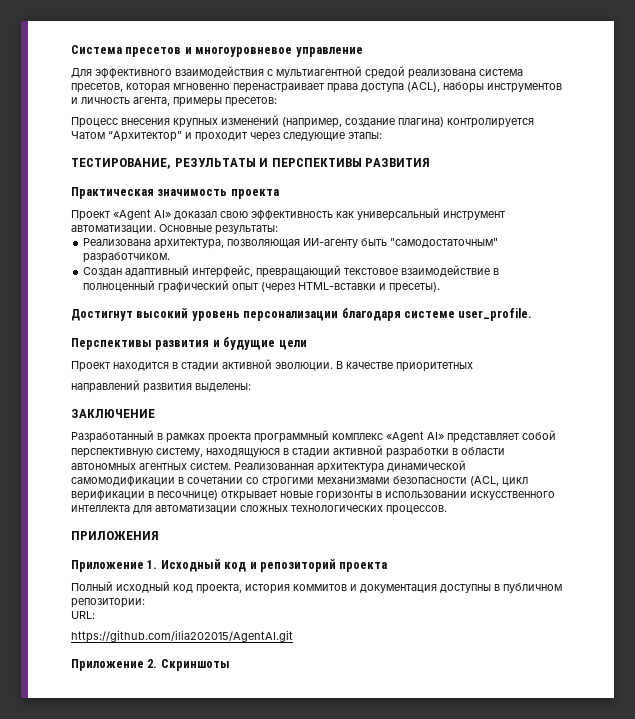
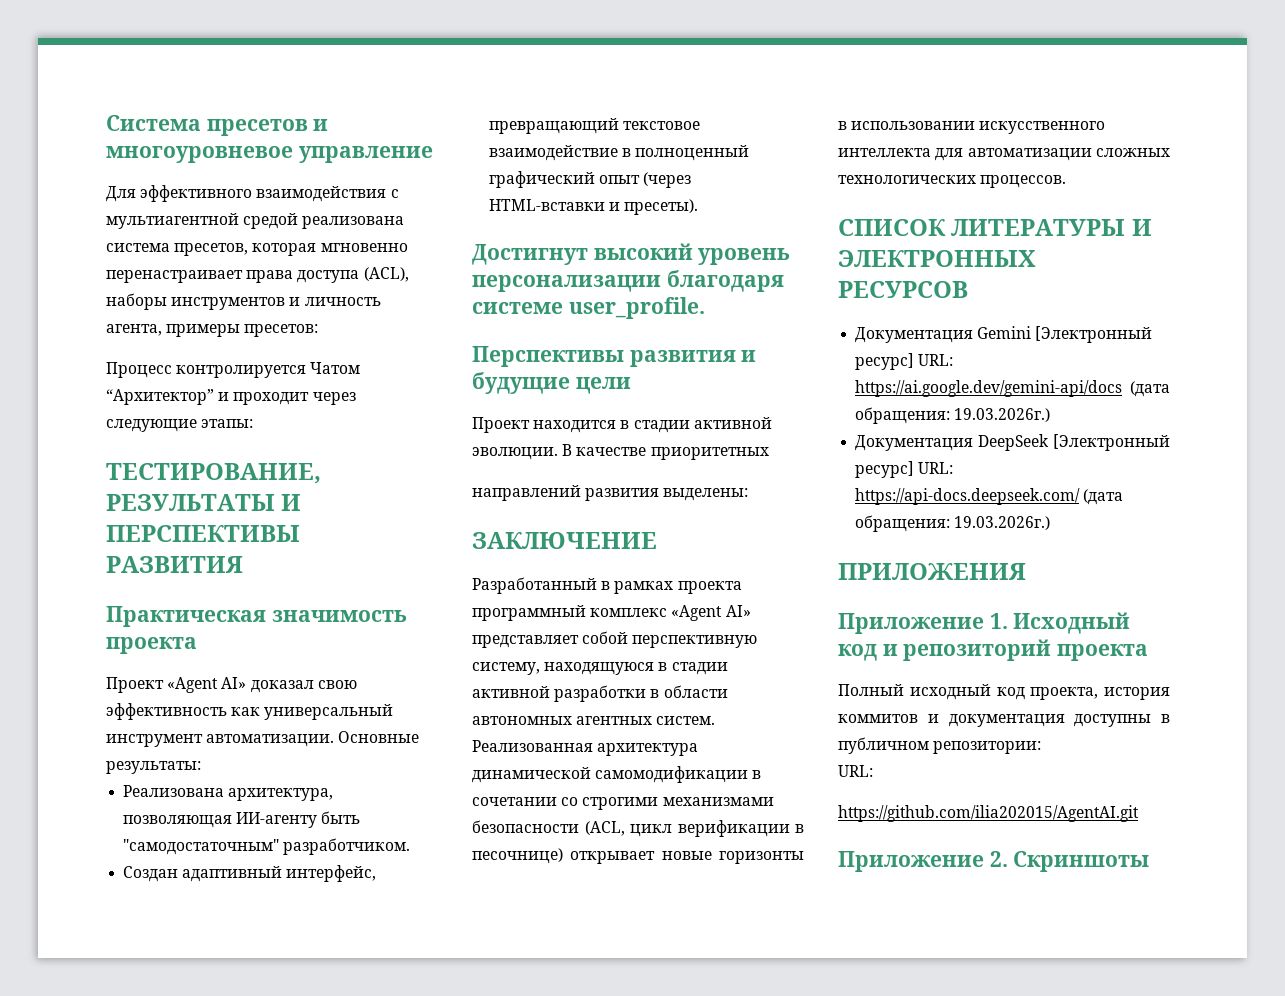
[121,115,444,128] внесения крупных изменений (например, создание плагина) -> (172, 370) none
(447, 510) none -> [838,219,1152,236] [838,250,1036,267] [838,281,968,298] [855,326,1153,343] [855,353,954,370] [855,380,1170,397] [855,407,1051,424] [855,434,1170,451] [855,461,954,478] [855,488,1124,505] [855,515,1051,532] // СПИСОК ЛИТЕРАТУРЫ И ЭЛЕКТРОННЫХ РЕСУРСОВ // Документация Gemini [Электронный ресурс] URL: https://ai.google.dev/gemini-api/docs (дата обращения: 19.03.2026г.) // Документация DeepSeek [Электронный ресурс] URL: https://api-docs.deepseek.com/ (дата обращения: 19.03.2026г.)

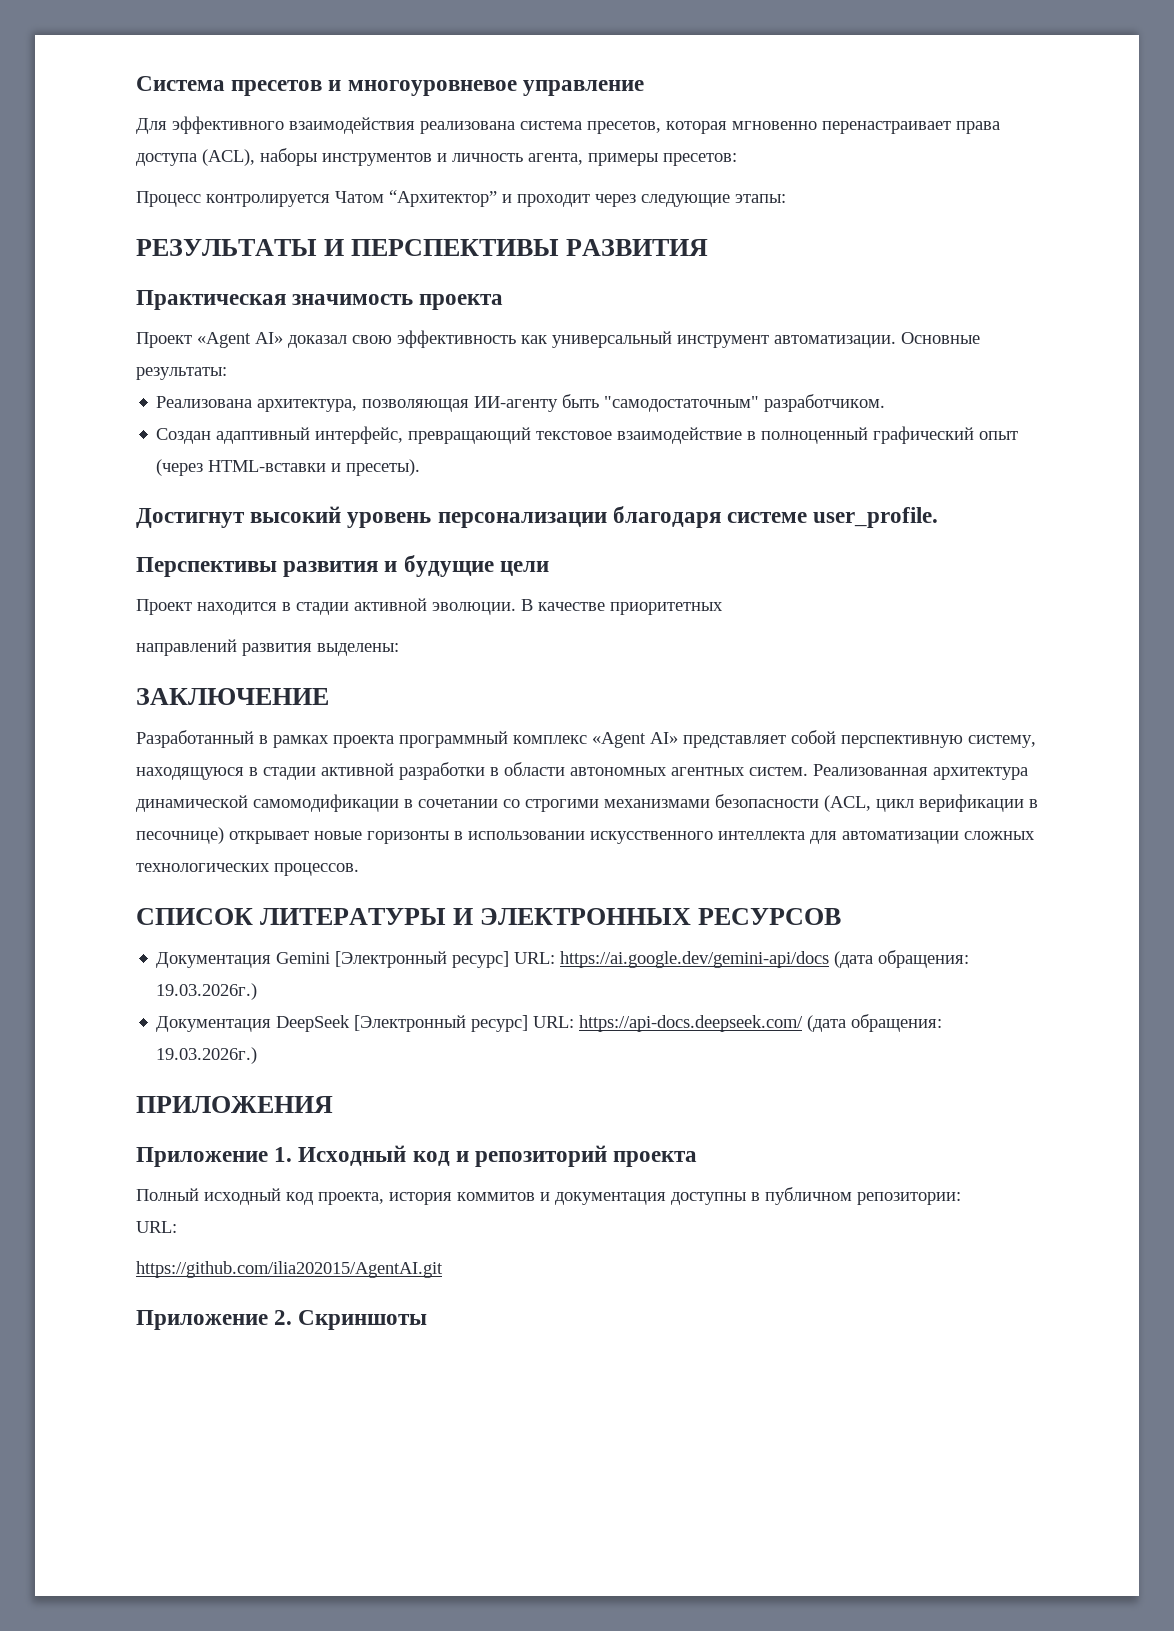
[390,189,399,198] [106,213,299,229] с мультиагентной средой -> (415, 125) none
[106,463,321,484] ТЕСТИРОВАНИЕ, -> (786, 198) none

